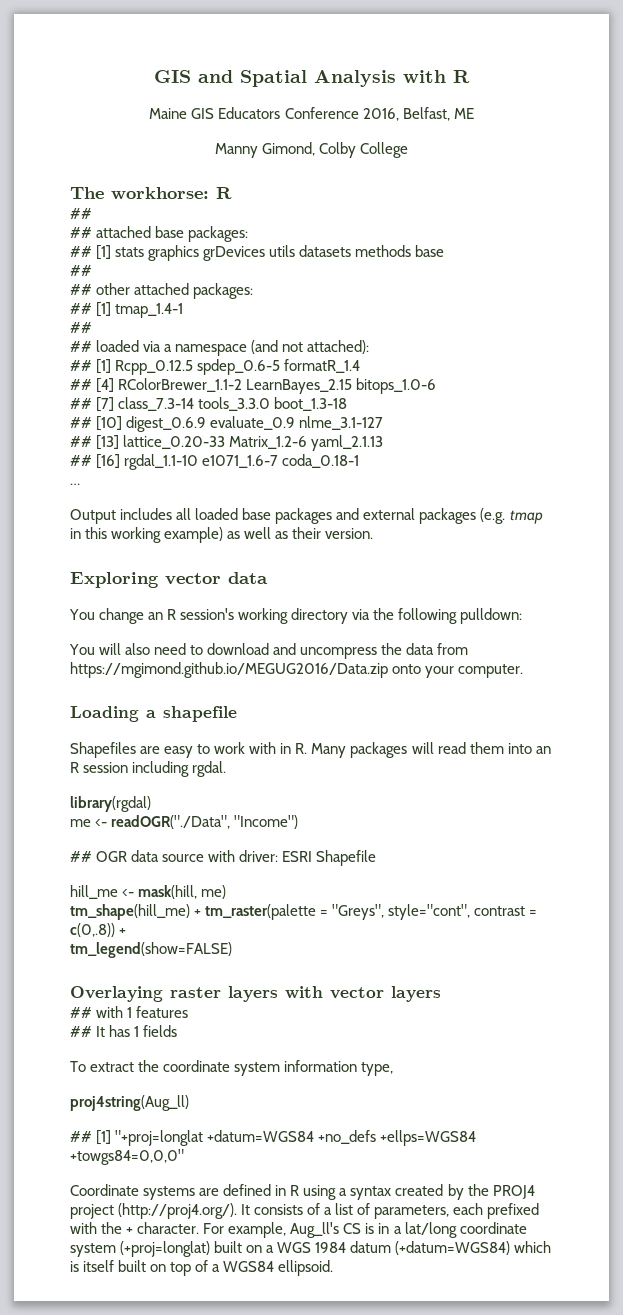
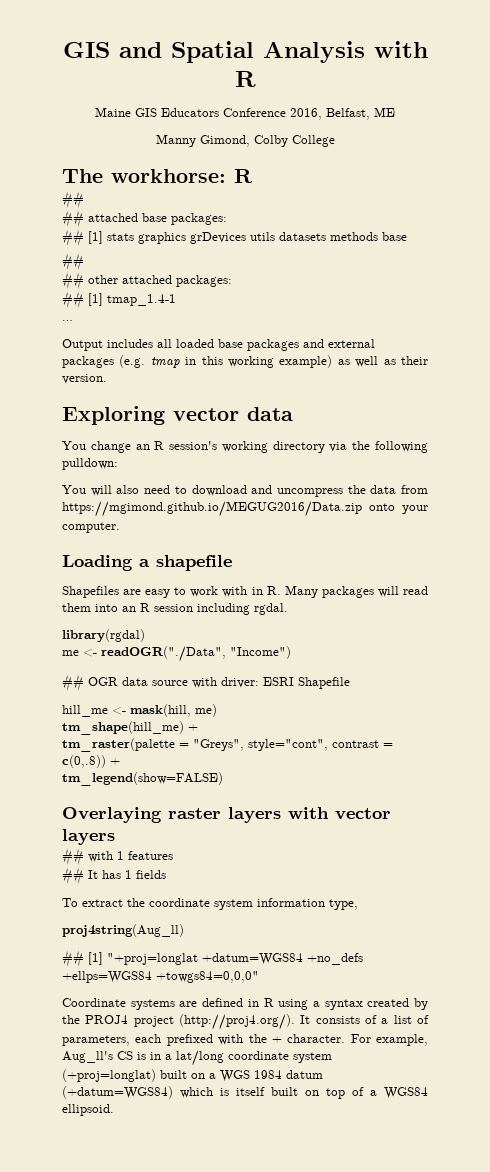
[70,322,92,333] [70,340,370,356] [70,359,361,375] [70,378,437,394] [70,397,348,412] [70,416,384,432] [70,435,384,451] [70,454,360,470] // ## // ## loaded via a namespace (and not attached): // ## [1] Rcpp_0.12.5 spdep_0.6-5 formatR_1.4 // ## [4] RColorBrewer_1.1-2 LearnBayes_2.15 bitops_1.0-6 // ## [7] class_7.3-14 tools_3.3.0 boot_1.3-18 // ## [10] digest_0.6.9 evaluate_0.9 nlme_3.1-127 // ## [13] lattice_0.20-33 Matrix_1.2-6 yaml_2.1.13 // ## [16] rgdal_1.1-10 e1071_1.6-7 coda_0.18-1 -> (176, 300) none
(202, 912) none -> (198, 727) //

